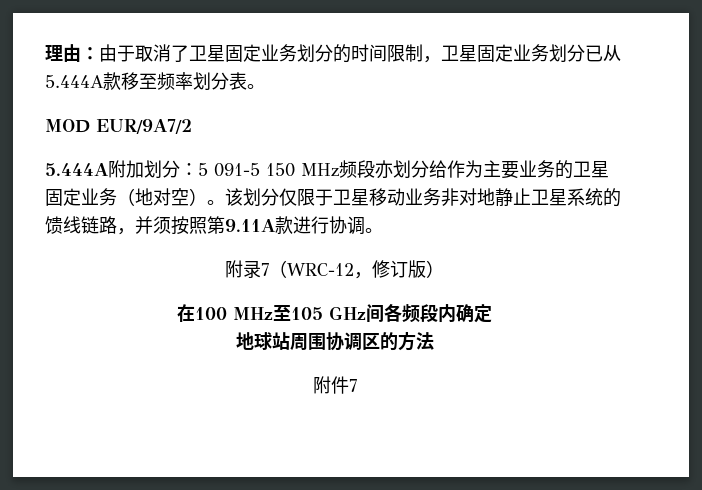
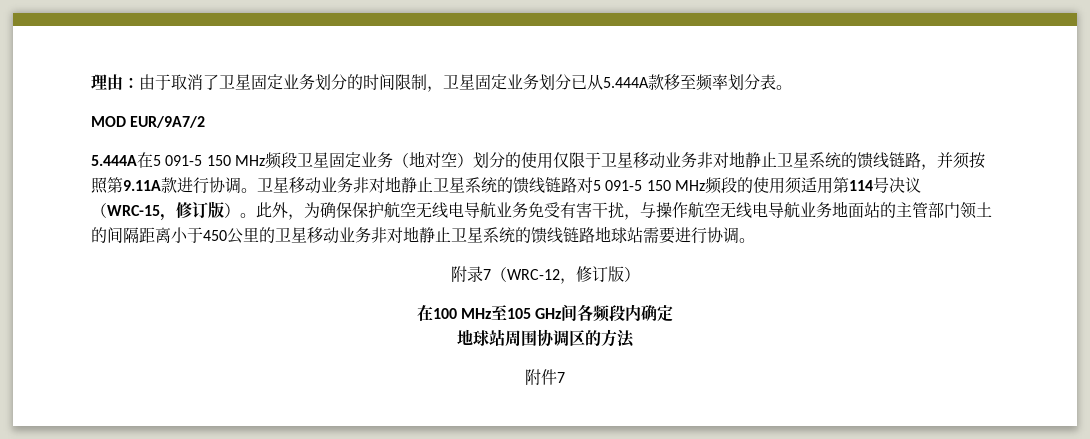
[108,160,573,179] 附加划分：5 091-5 150 MHz频段亦划分给作为主要业务的 -> [137,152,297,169] 在5 091-5 150 MHz频段
[207,188,279,206] 。该划分 -> [472,152,553,169] 划分的使用
(383, 230) none -> [257,176,921,194] [91,201,992,221] [91,226,755,244] 卫星移动业务非对地静止卫星系统的馈线链路对5 091-5 150 MHz频段的使用须适用第114号决议（WRC-15，修订版）。此外，为确保保护航空无线电导航业务免受有害干扰，与操作航空无线电导航业务地面站的主管部门领土的间隔距离小于450公里的卫星移动业务非对地静止卫星系统的馈线链路地球站需要进行协调。

